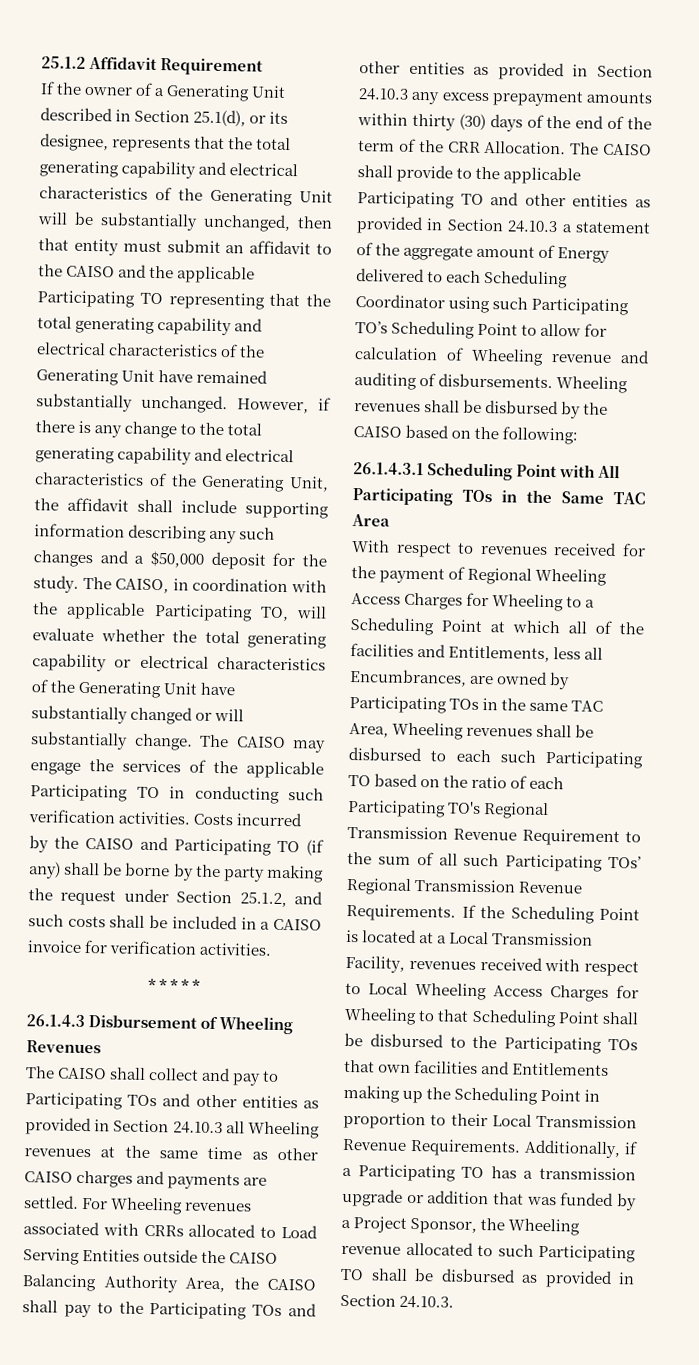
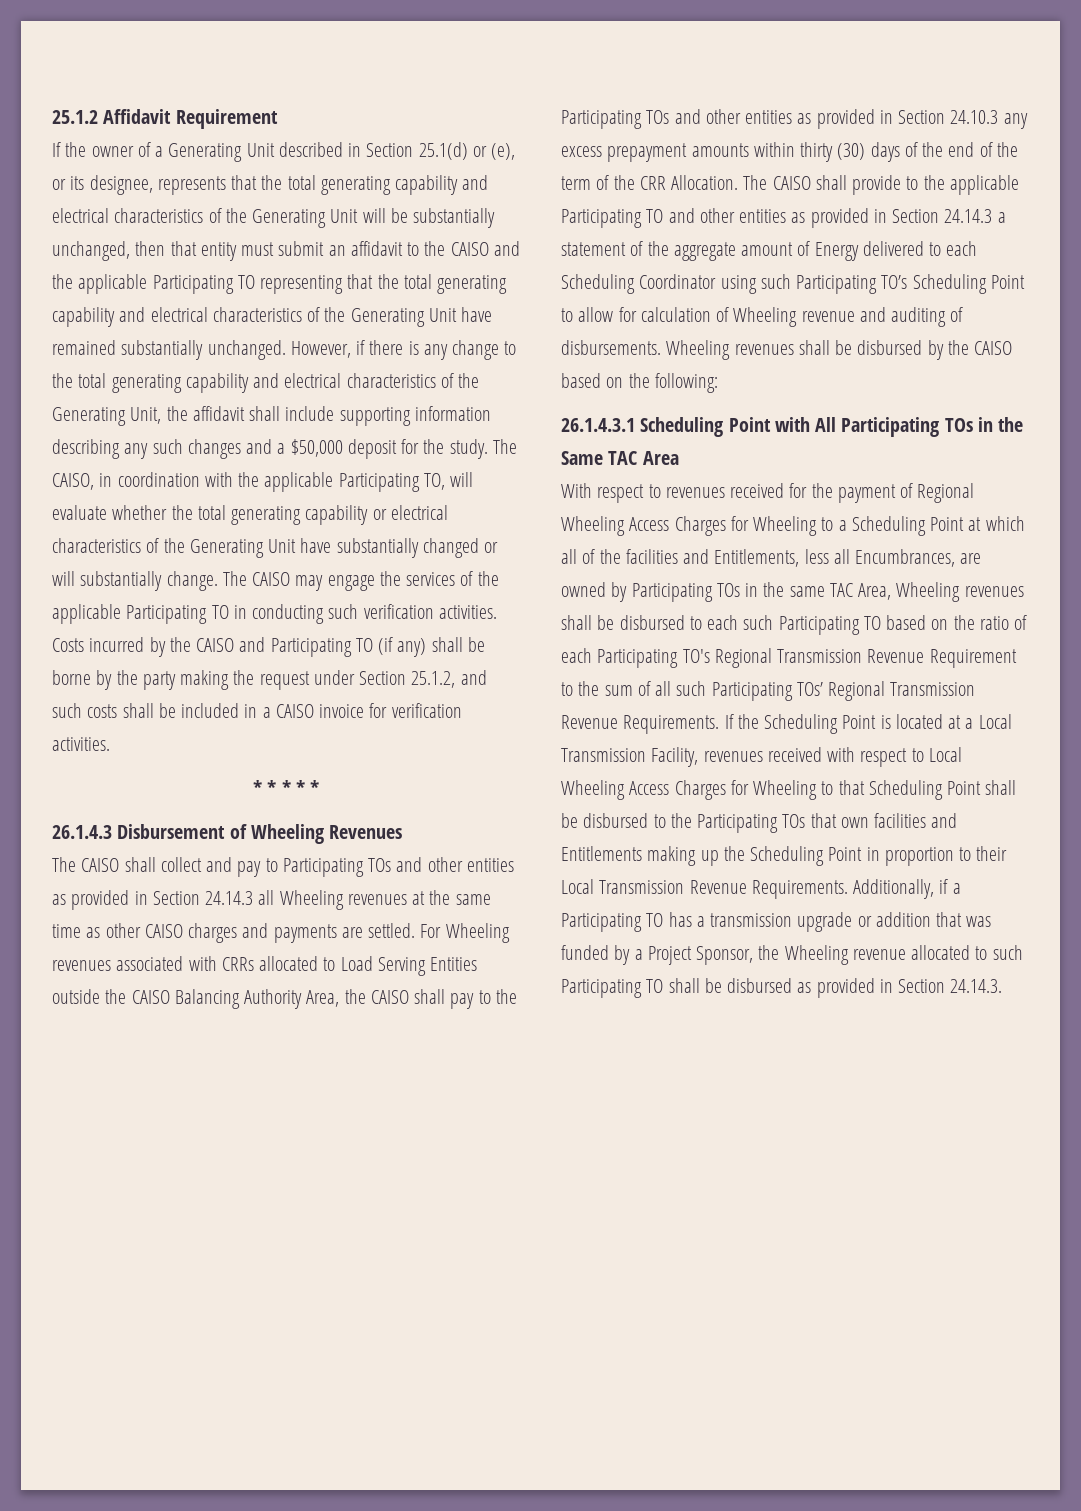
[193,109,247,127] 25.1(d), -> [418,142,516,160] 25.1(d) or (e),
[172,1121,223,1135] 24.10.3 -> [205,891,254,905] 24.14.3
[507,220,559,234] 24.10.3 -> [944,209,993,223] 24.14.3
[399,1295,455,1309] 24.10.3. -> [950,979,1003,993] 24.14.3.

